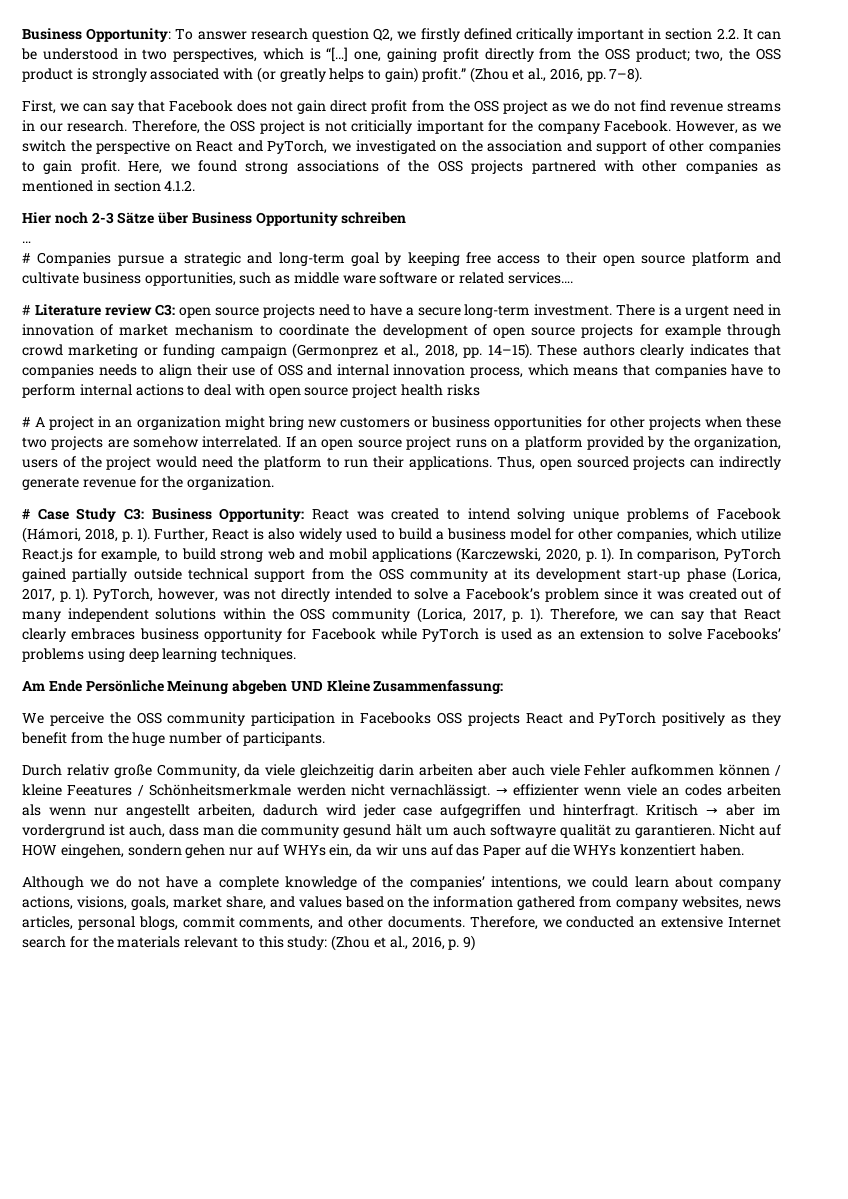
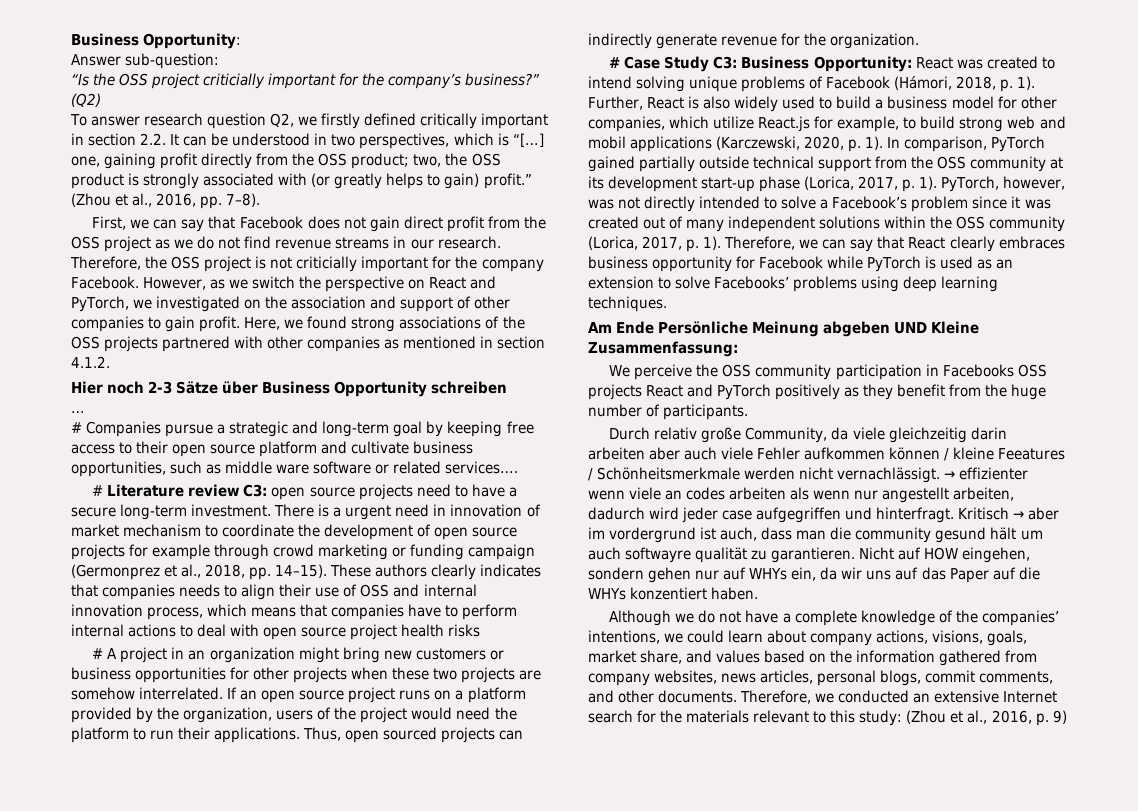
[22,28,172,42] Business Opportunity: -> [71,33,242,49] [71,53,220,69] [71,73,541,89] [71,93,101,107] Business Opportunity: // Answer sub-question: // “Is the OSS project criticially important for the company’s business?” (Q2) //

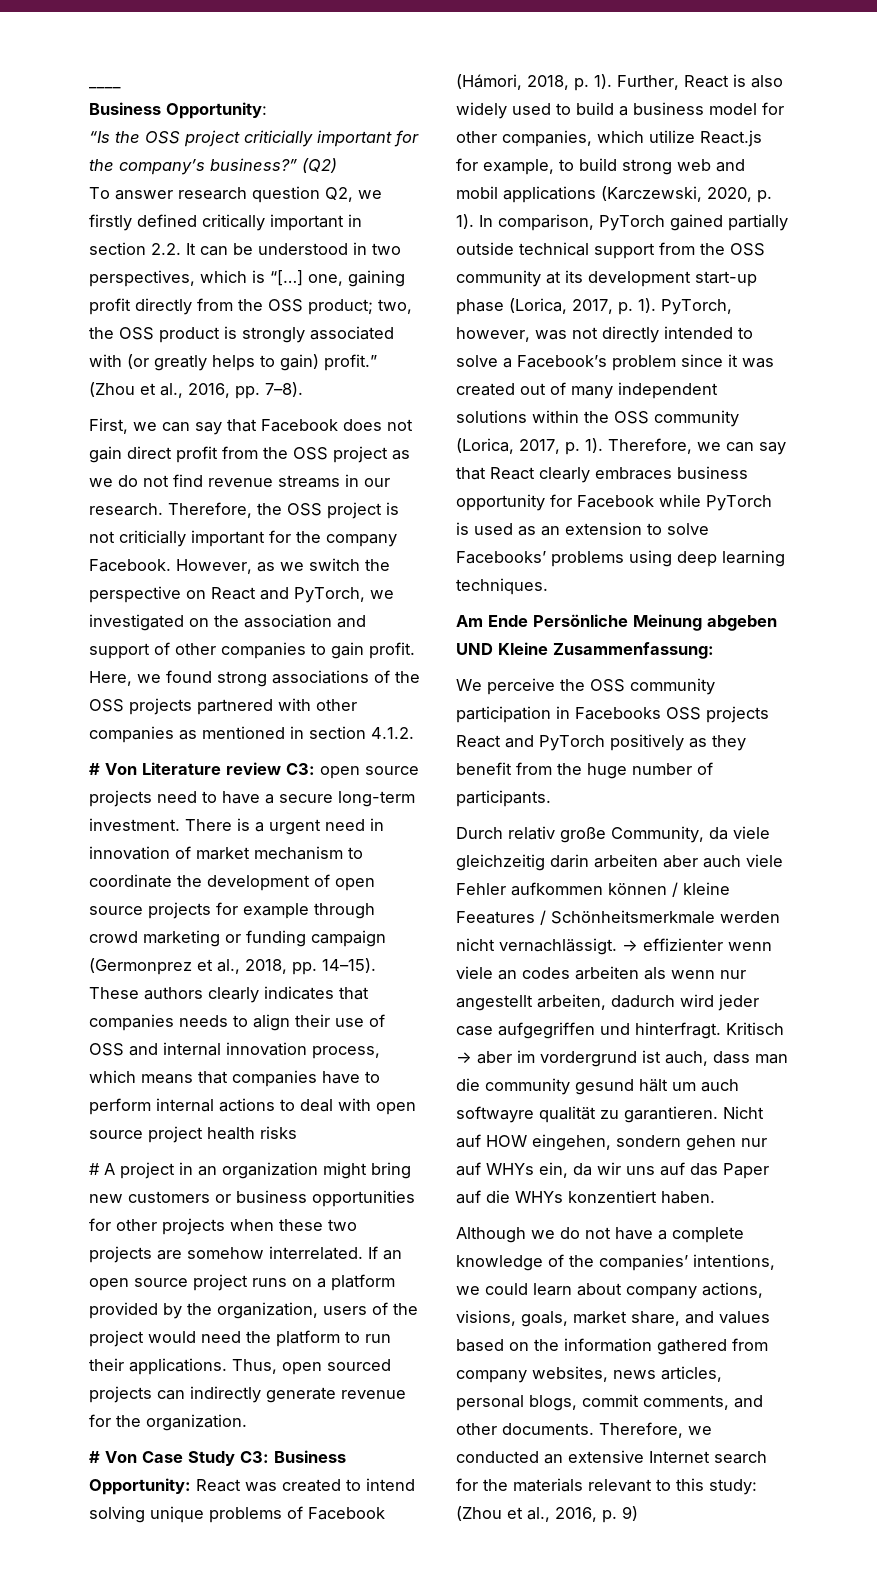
[71,33,242,49] [71,53,220,69] Business Opportunity: // Answer sub-question: -> [89,87,121,89] [89,102,267,119] ____ // Business Opportunity:
[71,381,508,397] [71,411,85,413] [71,421,534,437] [71,441,474,457] [71,461,519,477] [92,485,104,496] Hier noch 2-3 Sätze über Business Opportunity schreiben // … // # Companies pursue a strategic and long-term goal by keeping free access to their open source platform and cultivate business opportunities, such as middle ware software or related services…. // # -> [89,763,137,775] # Von
(621, 62) none -> [105,1451,137,1463] Von

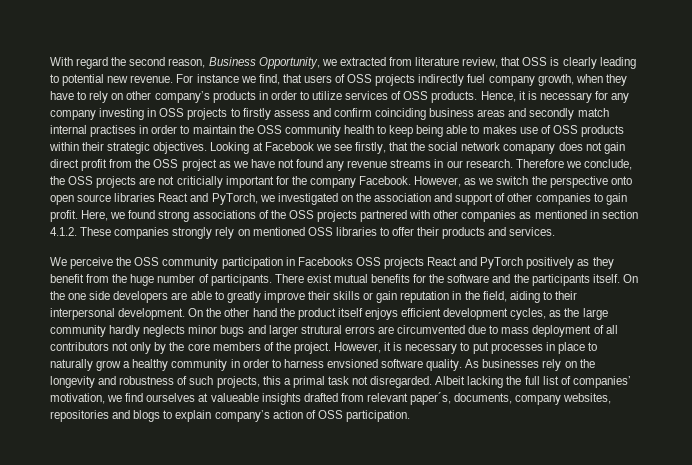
[89,87,121,89] [89,102,267,119] [89,130,419,147] [89,158,337,175] [89,186,382,203] [89,214,362,231] [89,242,401,256] [89,270,405,287] [89,298,412,315] [89,326,394,343] [89,354,377,371] [89,382,303,399] [89,418,338,435] ____ // Business Opportunity: // “Is the OSS project criticially important for the company’s business?” (Q2) // To answer research question Q2, we firstly defined critically important in section 2.2. It can be understood in two perspectives, which is “[…] one, gaining profit directly from the OSS product; two, the OSS product is strongly associated with (or greatly helps to gain) profit.” (Zhou et al., 2016, pp. 7–8). // First, we can say that Facebook -> [50,57,636,69] [50,74,627,86] [50,91,630,103] [50,108,609,120] [50,125,624,137] [49,142,556,154] With regard the second reason, Business Opportunity, we extracted from literature review, that OSS is clearly leading to potential new revenue. For instance we find, that users of OSS projects indirectly fuel company growth, when they have to rely on other company’s products in order to utilize services of OSS products. Hence, it is necessary for any company investing in OSS projects to firstly assess and confirm coinciding business areas and secondly match internal practises in order to maintain the OSS community health to keep being able to makes use of OSS products within their strategic objectives. Looking at Facebook we see firstly, that the social network comapany
[118,474,203,487] do not find -> [250,159,345,171] have not found any
[168,502,399,519] Therefore, the OSS project is -> [515,159,632,170] [50,176,156,188] Therefore we conclude, the OSS projects are
[186,590,206,599] on -> [610,176,632,185] [50,193,156,205] onto open source libraries
[89,762,419,779] [89,790,415,807] [89,818,384,835] [89,846,363,860] [89,874,375,891] [89,902,375,919] [89,930,386,947] [89,958,376,975] [89,986,369,1003] [89,1014,385,1031] [89,1042,380,1059] [89,1070,380,1087] [89,1098,416,1115] [89,1126,297,1143] [89,1162,411,1179] [89,1190,415,1207] [89,1218,357,1235] [89,1246,402,1263] [89,1274,395,1291] [89,1302,418,1319] [89,1330,391,1347] [89,1358,391,1375] [89,1386,406,1403] [89,1414,247,1431] [89,1450,346,1466] [89,1478,415,1495] [89,1506,385,1523] [456,74,783,91] [456,102,784,119] [456,130,762,147] [456,158,745,175] [456,186,772,203] [456,214,788,231] [456,242,765,259] [456,270,757,287] [456,298,732,315] [456,326,753,343] [456,354,774,371] [456,382,718,399] [456,410,739,427] [456,438,786,455] [456,466,748,483] [456,494,772,511] [456,522,709,536] [456,550,785,567] [456,578,548,595] [456,614,777,631] [456,642,714,659] // # Von Literature review C3: open source projects need to have a secure long-term investment. There is a urgent need in innovation of market mechanism to coordinate the development of open source projects for example through crowd marketing or funding campaign (Germonprez et al., 2018, pp. 14–15). These authors clearly indicates that companies needs to align their use of OSS and internal innovation process, which means that companies have to perform internal actions to deal with open source project health risks // # A project in an organization might bring new customers or business opportunities for other projects when these two projects are somehow interrelated. If an open source project runs on a platform provided by the organization, users of the project would need the platform to run their applications. Thus, open sourced projects can indirectly generate revenue for the organization. // # Von Case Study C3: Business Opportunity: React was created to intend solving unique problems of Facebook (Hámori, 2018, p. 1). Further, React is also widely used to build a business model for other companies, which utilize React.js for example, to build strong web and mobil applications (Karczewski, 2020, p. 1). In comparison, PyTorch gained partially outside technical support from the OSS community at its development start-up phase (Lorica, 2017, p. 1). PyTorch, however, was not directly intended to solve a Facebook’s problem since it was created out of many independent solutions within the OSS community (Lorica, 2017, p. 1). Therefore, we can say that React clearly embraces business opportunity for Facebook while PyTorch is used as an extension to solve Facebooks’ problems using deep learning techniques. // Am Ende Persönliche Meinung abgeben UND Kleine Zusammenfassung: -> [80,227,556,239] These companies strongly rely on mentioned OSS libraries to offer their products and services.
[456,826,770,843] [456,854,783,871] [456,882,730,897] [456,910,780,925] [456,938,772,955] [456,966,746,980] [456,994,759,1011] [456,1022,784,1039] [456,1050,788,1067] [456,1078,739,1095] [456,1106,764,1123] [456,1134,767,1151] [456,1162,769,1179] [456,1190,715,1204] [456,1227,744,1243] [456,1254,775,1271] [456,1282,763,1299] [456,1310,770,1327] [456,1338,768,1355] [456,1366,722,1383] [456,1394,763,1411] [456,1422,712,1438] [456,1450,767,1464] [456,1478,757,1495] [456,1506,638,1523] // Durch relativ große Community, da viele gleichzeitig darin arbeiten aber auch viele Fehler aufkommen können / kleine Feeatures / Schönheitsmerkmale werden nicht vernachlässigt. → effizienter wenn viele an codes arbeiten als wenn nur angestellt arbeiten, dadurch wird jeder case aufgegriffen und hinterfragt. Kritisch → aber im vordergrund ist auch, dass man die community gesund hält um auch softwayre qualität zu garantieren. Nicht auf HOW eingehen, sondern gehen nur auf WHYs ein, da wir uns auf das Paper auf die WHYs konzentiert haben. // Although we do not have a complete knowledge of the companies’ intentions, we could learn about company actions, visions, goals, market share, and values based on the information gathered from company websites, news articles, personal blogs, commit comments, and other documents. Therefore, we conducted an extensive Internet search for the materials relevant to this study: (Zhou et al., 2016, p. 9) -> [274,274,638,286] [50,291,577,303] [50,308,608,320] [50,325,618,337] [50,342,597,354] [50,359,595,371] [50,376,631,388] [50,392,612,405] [50,410,410,422] There exist mutual benefits for the software and the participants itself. On the one side developers are able to greatly improve their skills or gain reputation in the field, aiding to their interpersonal development. On the other hand the product itself enjoys efficient development cycles, as the large community hardly neglects minor bugs and larger strutural errors are circumvented due to mass deployment of all contributors not only by the core members of the project. However, it is necessary to put processes in place to naturally grow a healthy community in order to harness envsioned software quality. As businesses rely on the longevity and robustness of such projects, this a primal task not disregarded. Albeit lacking the full list of companies’ motivation, we find ourselves at valueable insights drafted from relevant paper´s, documents, company websites, repositories and blogs to explain company’s action of OSS participation.

